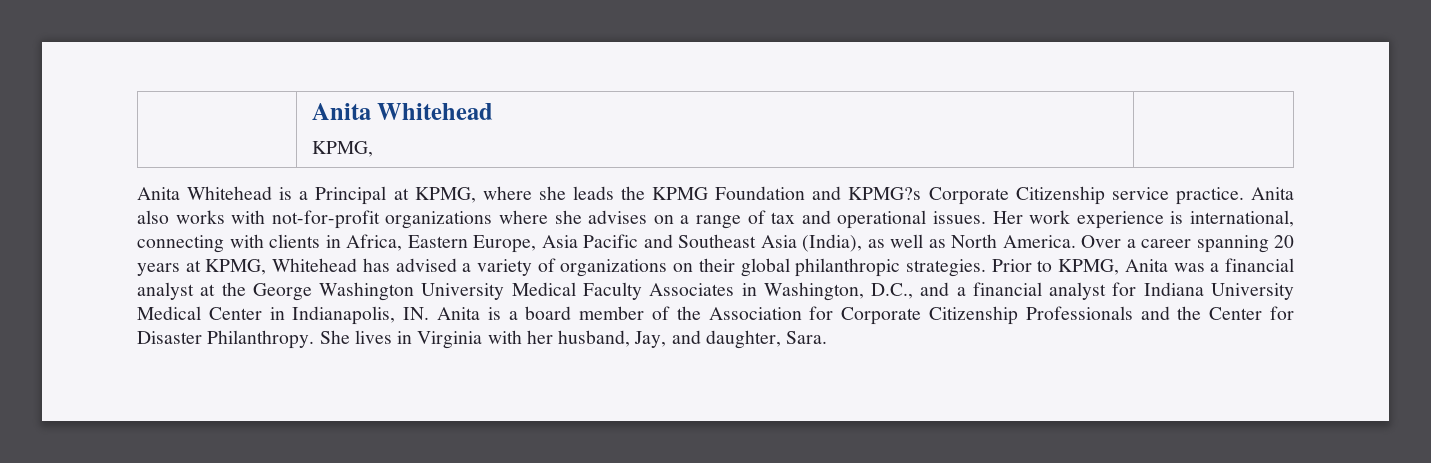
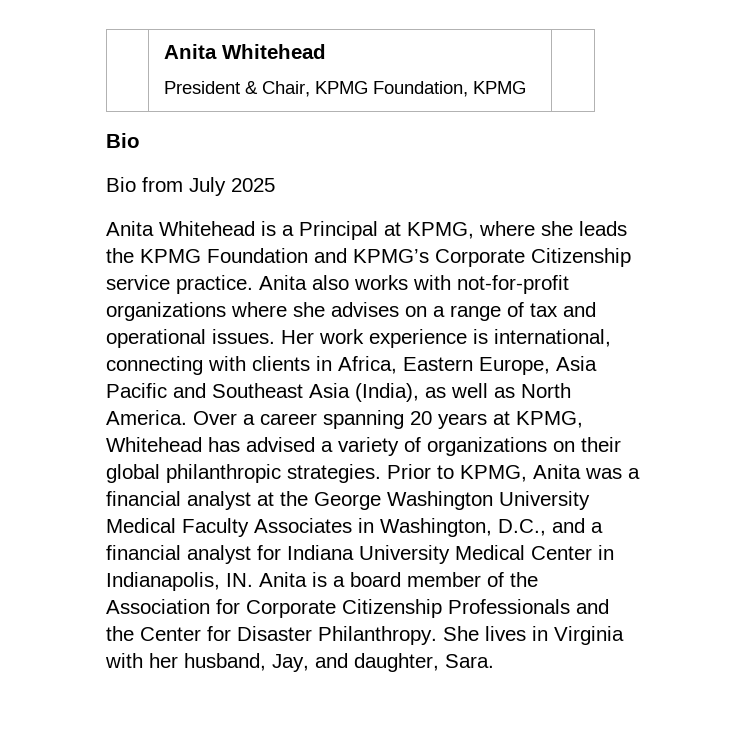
[311,141,373,157] KPMG, | -> [164,81,527,97] [106,133,140,148] [106,177,275,196] President & Chair, KPMG Foundation, KPMG | // Bio // Bio from July 2025
[848,187,922,200] KPMG?s -> [353,249,429,263] KPMG’s

